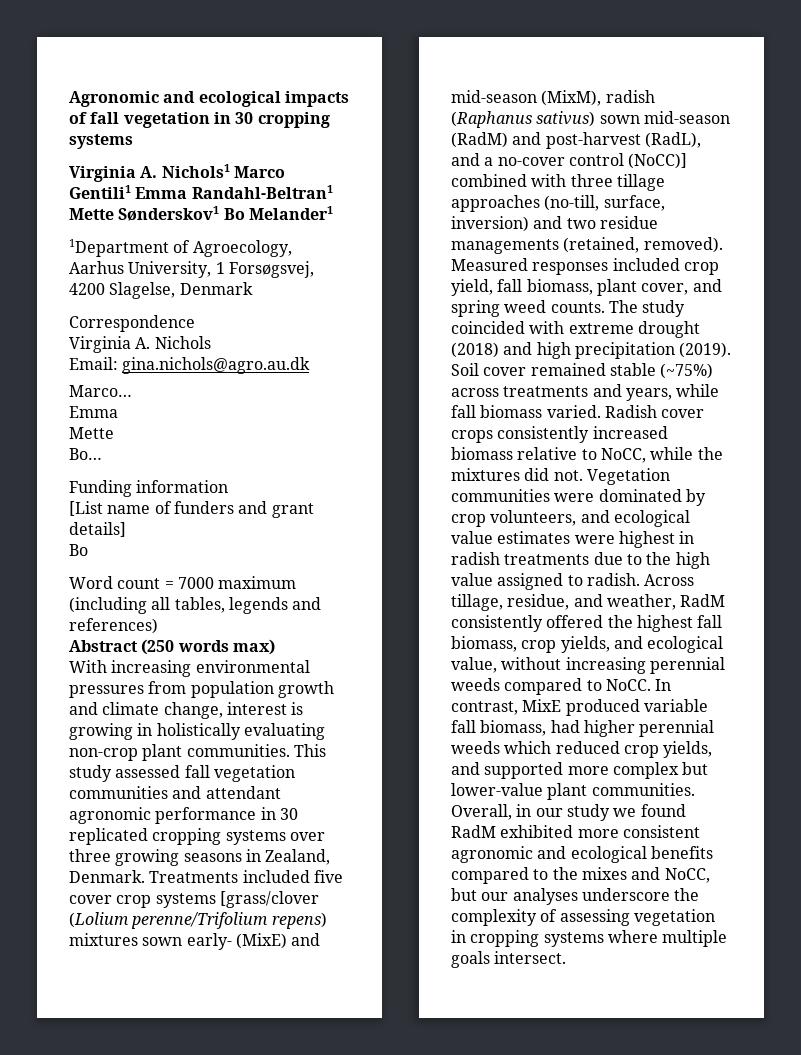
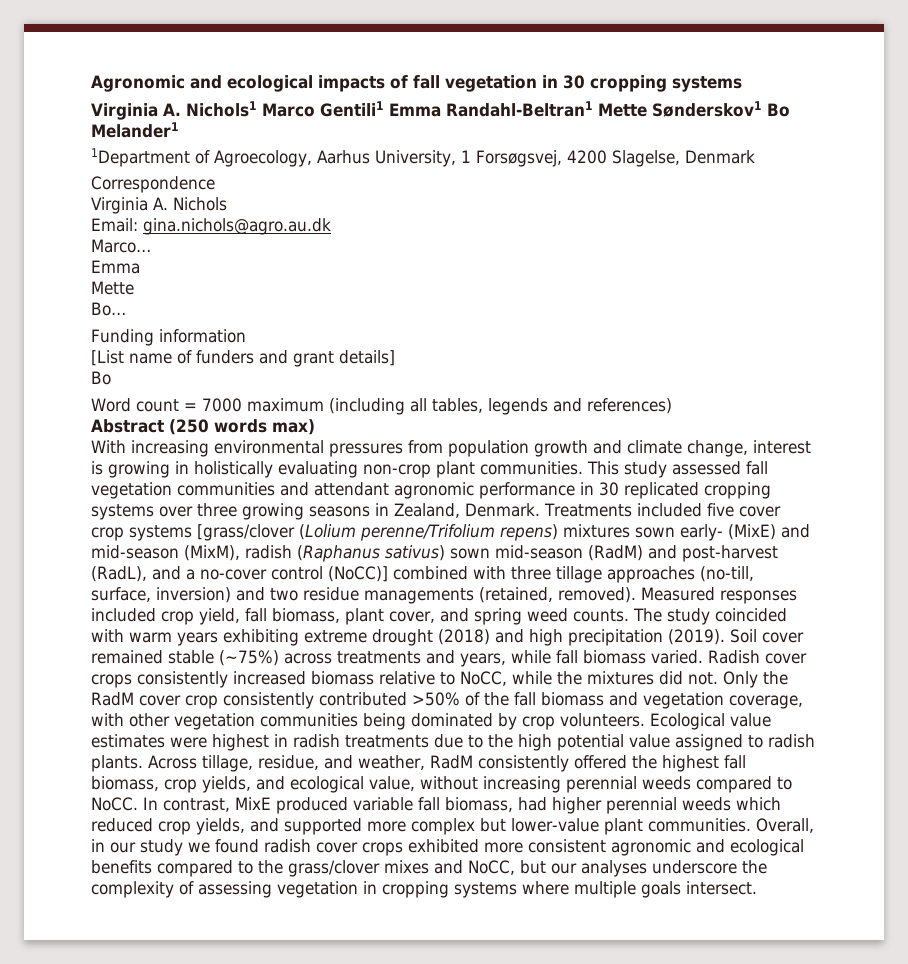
(565, 327) none -> [129,629,299,646] warm years exhibiting
[586,468,670,485] [451,489,706,506] [451,510,690,527] Vegetation communities were dominated by crop volunteers, and ecological -> [723,671,788,688] [91,692,803,709] [91,713,725,730] Only the RadM cover crop consistently contributed >50% of the fall biomass and vegetation coverage, with other vegetation communities being dominated by crop volunteers. Ecological
(710, 560) none -> [557,734,624,751] potential
[586,573,640,586] radish. -> [768,734,815,748] [91,755,143,772] radish plants.
[451,825,496,838] RadM -> [264,839,403,856] radish cover crops
(578, 873) none -> [288,860,380,877] grass/clover

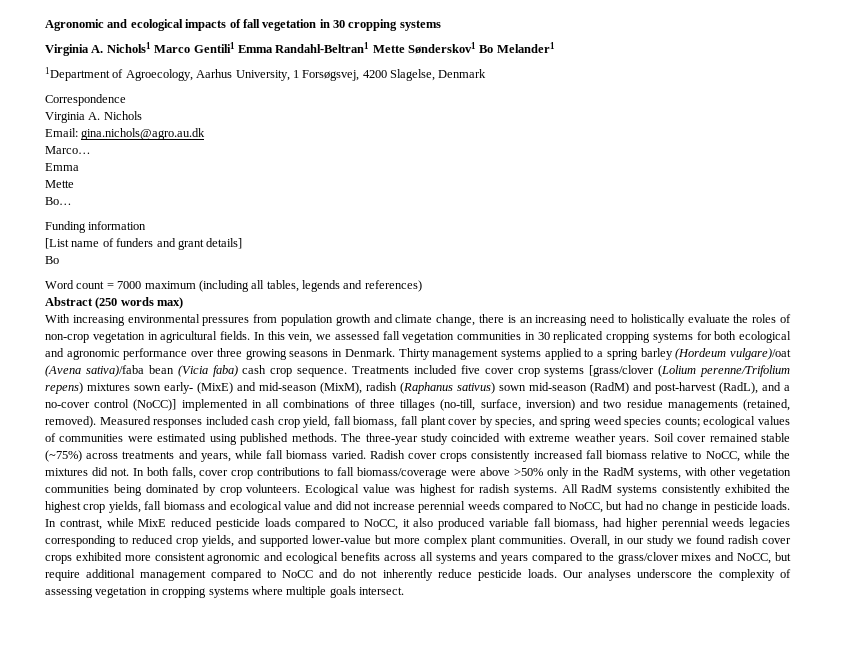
[753,440,811,454] [91,461,768,478] [91,482,575,499] interest is growing in holistically evaluating non-crop plant communities. This study assessed fall vegetation communities and attendant agronomic performance -> [479,314,791,326] [45,331,521,343] there is an increasing need to holistically evaluate the roles of non-crop vegetation in agricultural fields. In this vein, we assessed fall vegetation communities
(154, 512) none -> [696,331,791,343] [45,348,188,360] for both ecological and agronomic performance
[394,503,540,518] Zealand, Denmark. -> [344,348,791,360] [45,365,348,377] Denmark. Thirty management systems applied to a spring barley (Hordeum vulgare)/oat (Avena sativa)/faba bean (Vicia faba) cash crop sequence.
[393,566,695,583] combined with three tillage approaches -> [181,399,436,411] implemented in all combinations of three tillages
(156, 615) none -> [251,416,276,425] cash
[345,608,787,625] [91,629,725,646] plant cover, and spring weed counts. The study coincided with warm years exhibiting extreme drought (2018) and high precipitation (2019). -> [400,416,790,428] [45,433,650,445] fall plant cover by species, and spring weed species counts; ecological values of communities were estimated using published methods. The three-year study coincided with extreme weather years.
(306, 678) none -> [585,450,603,459] fall
[723,671,788,688] [91,692,803,709] Only the RadM cover crop consistently contributed >50% of the fall biomass and vegetation coverage, -> [132,467,682,479] In both falls, cover crop contributions to fall biomass/coverage were above >50% only in the RadM systems,
[91,734,815,751] [91,755,746,772] [91,776,792,793] [91,797,271,812] estimates were highest in radish treatments due to the high potential value assigned to radish plants. Across tillage, residue, and weather, RadM consistently offered the highest fall biomass, crop yields, and ecological value, without increasing perennial weeds compared to NoCC. In contrast, MixE -> [395,484,791,496] [45,501,790,513] [45,518,434,530] was highest for radish systems. All RadM systems consistently exhibited the highest crop yields, fall biomass and ecological value and did not increase perennial weeds compared to NoCC, but had no change in pesticide loads. In contrast, while MixE reduced pesticide loads compared to NoCC, it also
[736,797,781,811] which -> [749,518,790,530] [45,535,128,547] legacies corresponding to
[367,818,599,835] more complex but lower-value -> [312,535,468,547] lower-value but more complex
(152, 867) none -> [383,552,529,564] across all systems and years
[551,863,577,874] our -> [45,569,583,581] require additional management compared to NoCC and do not inherently reduce pesticide loads. Our

